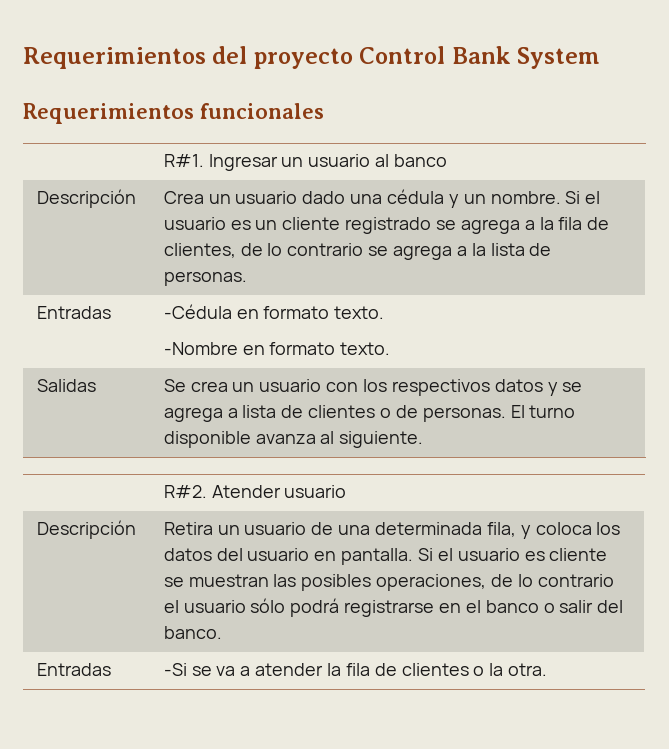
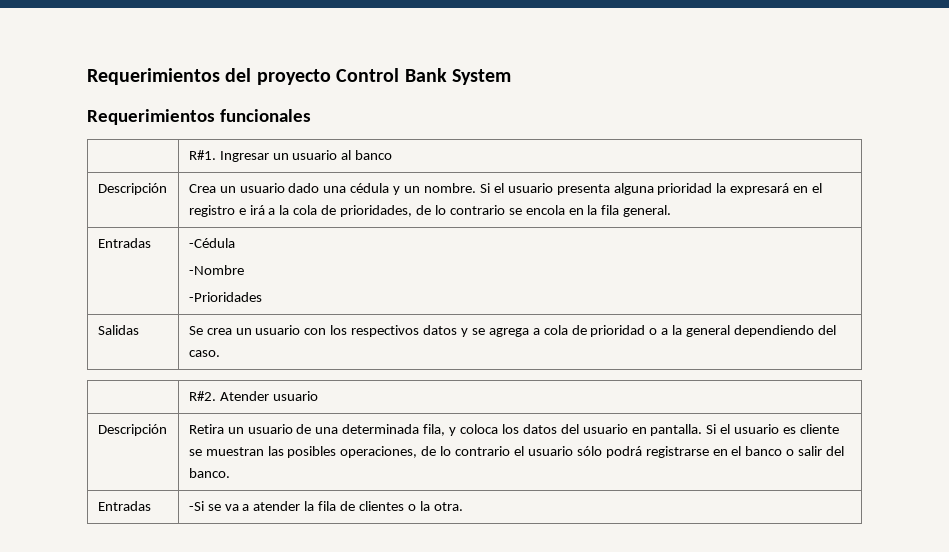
[230,217,610,234] [163,243,552,260] [163,271,247,286] [36,306,111,319] [163,304,385,319] [163,342,391,355] es un cliente registrado se agrega a la fila de clientes, de lo contrario se agrega a la lista de personas. // Entradas | -Cédula en formato texto. // -Nombre en formato texto. -> [556,183,823,195] [188,205,672,217] [97,238,151,248] [188,238,235,248] [188,265,244,275] [188,292,262,302] presenta alguna prioridad la expresará en el registro e irá a la cola de prioridades, de lo contrario se encola en la fila general. // Entradas | -Cédula // -Nombre // -Prioridades
[242,405,576,422] [163,431,424,448] lista de clientes o de personas. El turno disponible avanza al siguiente. -> [543,325,836,337] [188,350,220,357] cola de prioridad o a la general dependiendo del caso.

